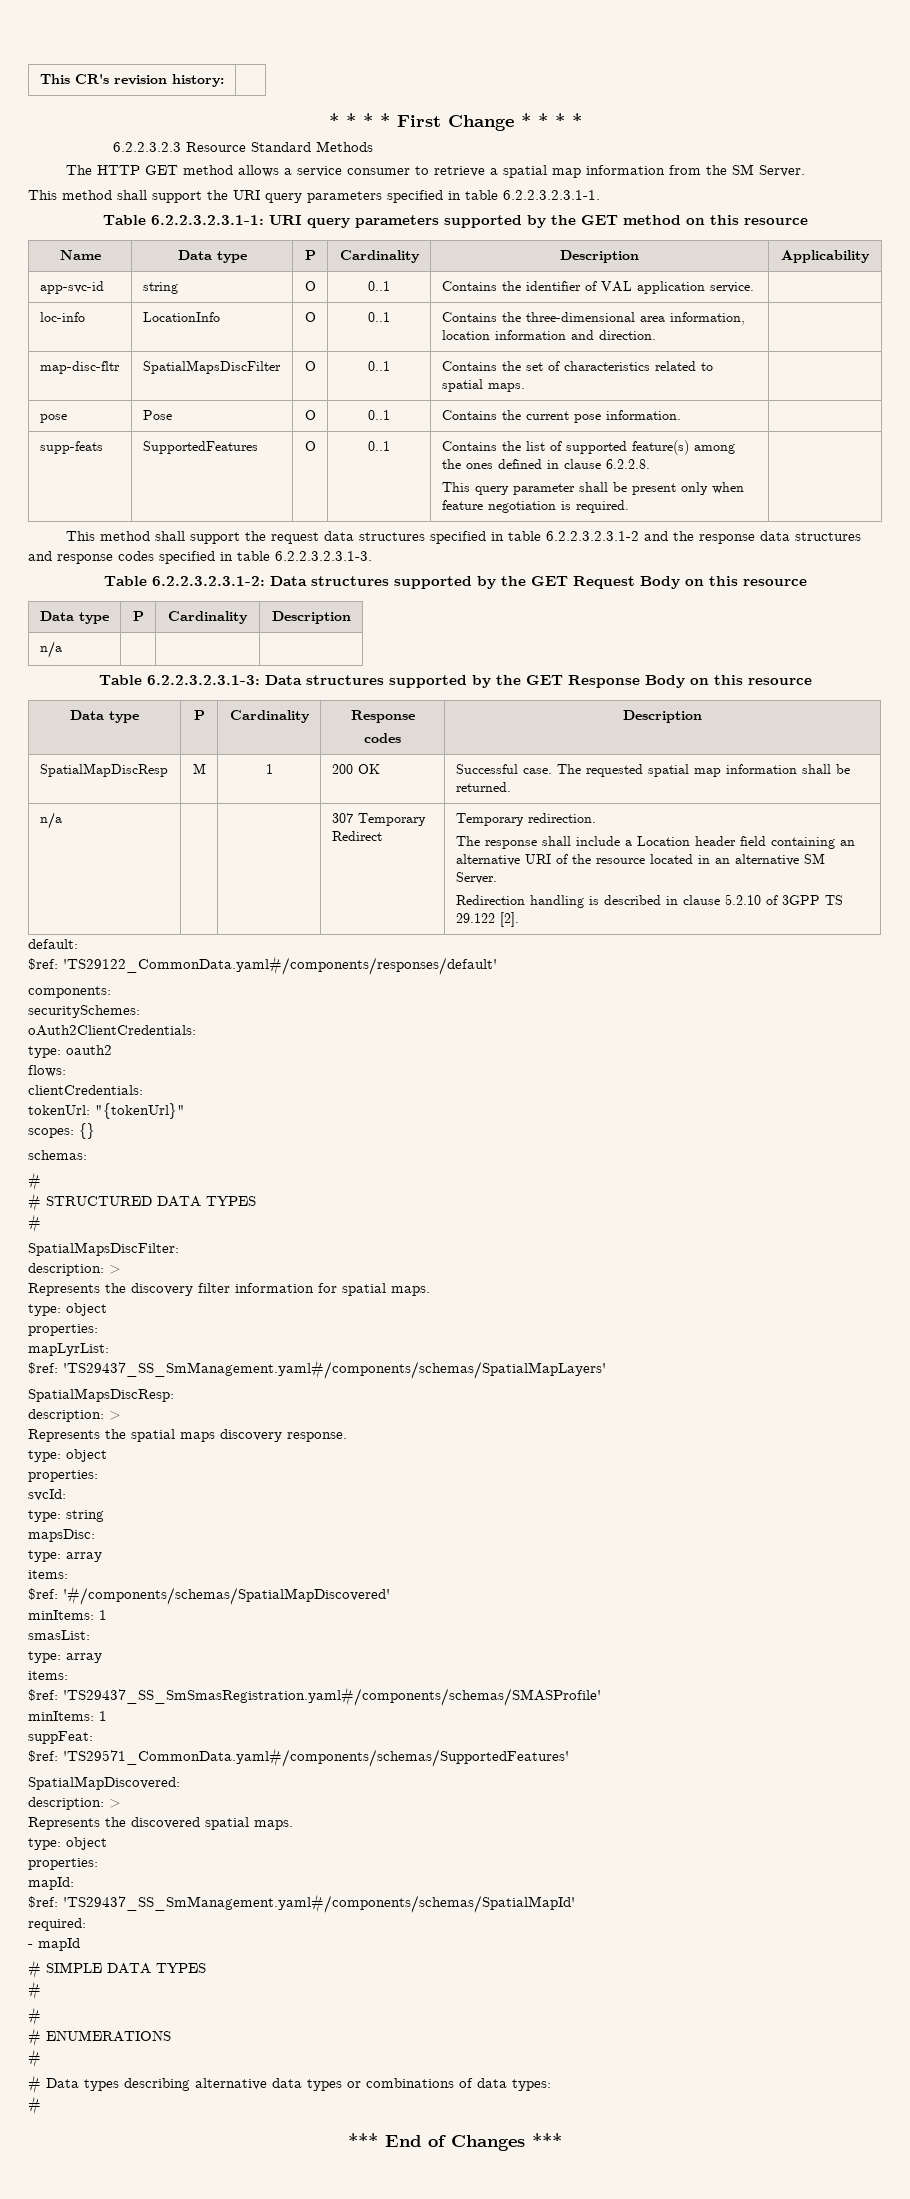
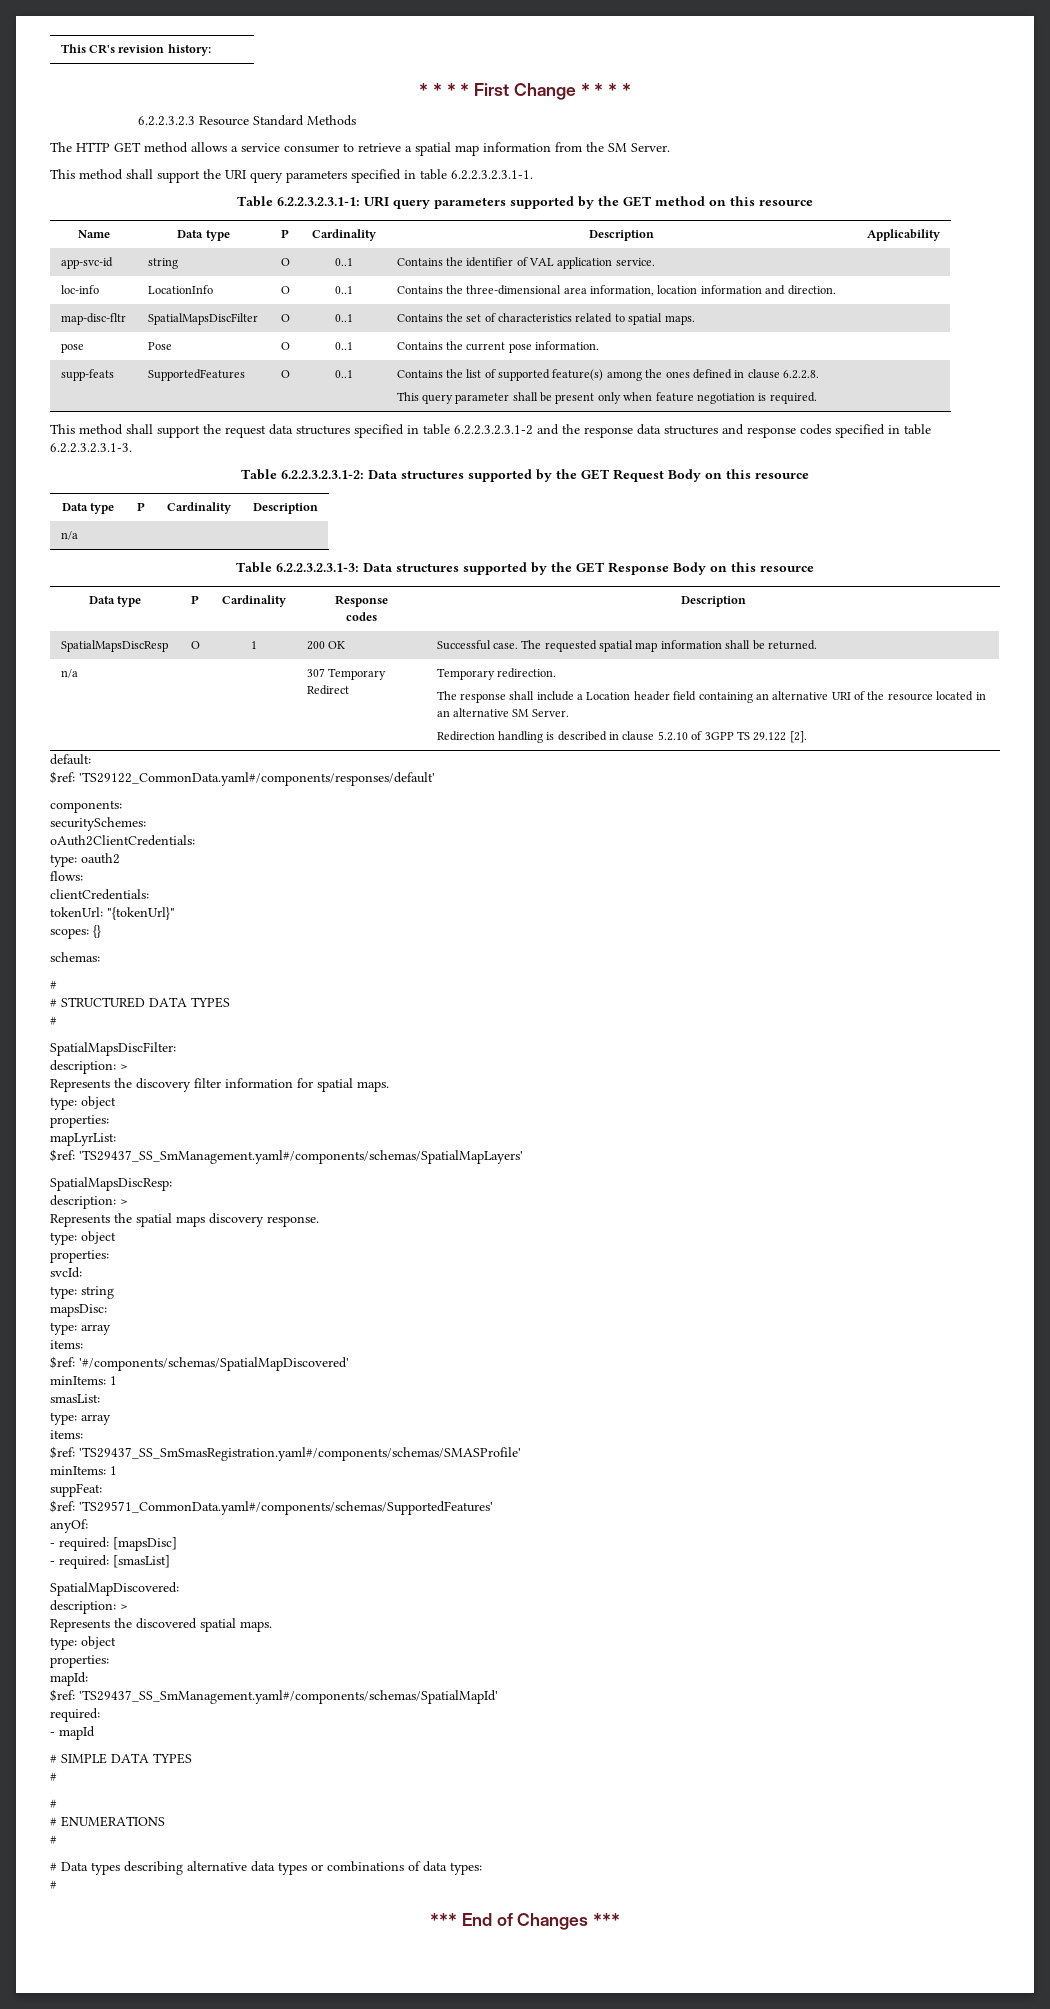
[39,763,168,777] [192,763,206,774] SpatialMapDiscResp | M -> [60,640,168,652] [190,641,200,649] SpatialMapsDiscResp | O
(569, 1757) none -> [50,1519,88,1533] [50,1537,177,1551] [50,1555,170,1569] // anyOf: // - required: [mapsDisc] // - required: [smasList]

